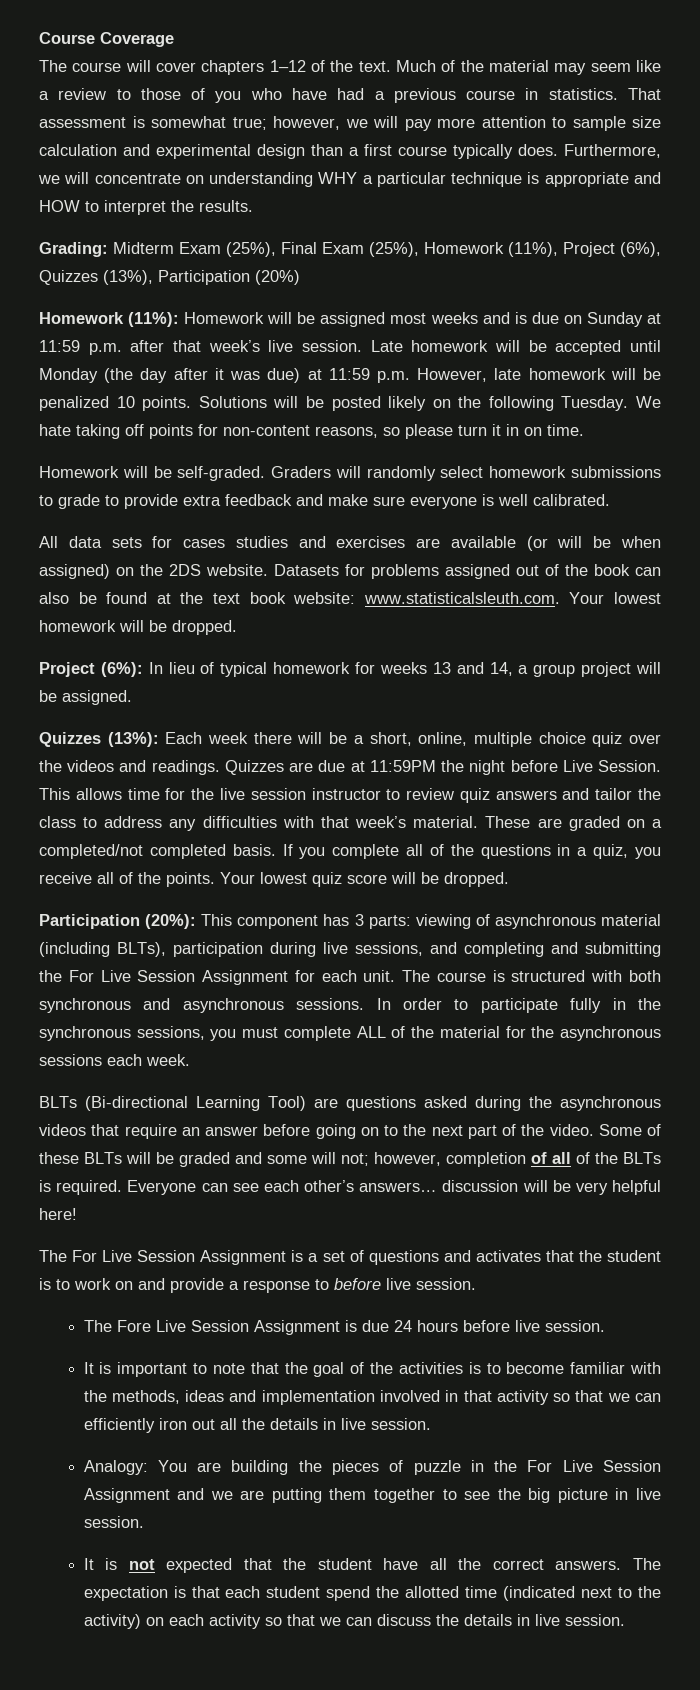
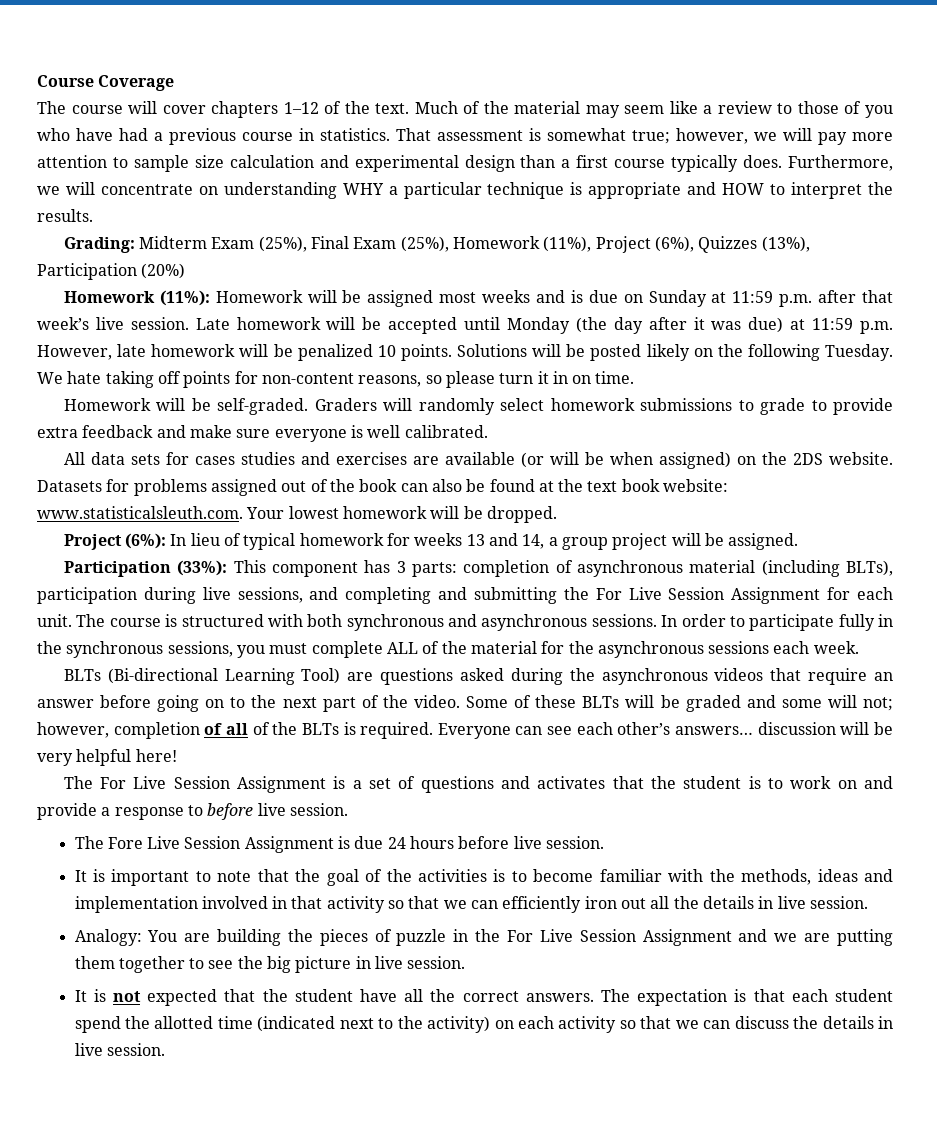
[39,732,661,747] [39,760,661,775] [39,788,662,803] [39,816,662,831] [39,844,661,859] [39,872,509,887] [39,914,197,929] // Quizzes (13%): Each week there will be a short, online, multiple choice quiz over the videos and readings. Quizzes are due at 11:59PM the night before Live Session. This allows time for the live session instructor to review quiz answers and tailor the class to address any difficulties with that week’s material. These are graded on a completed/not completed basis. If you complete all of the questions in a quiz, you receive all of the points. Your lowest quiz score will be dropped. // Participation (20%): -> [63,560,228,577] // Participation (33%):
[415,914,471,929] viewing -> [463,560,550,577] completion

